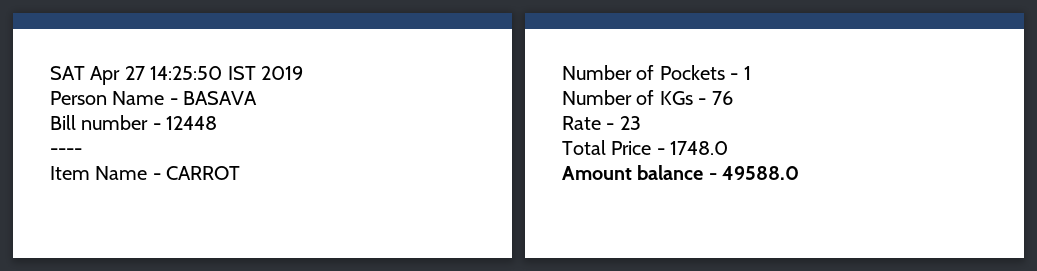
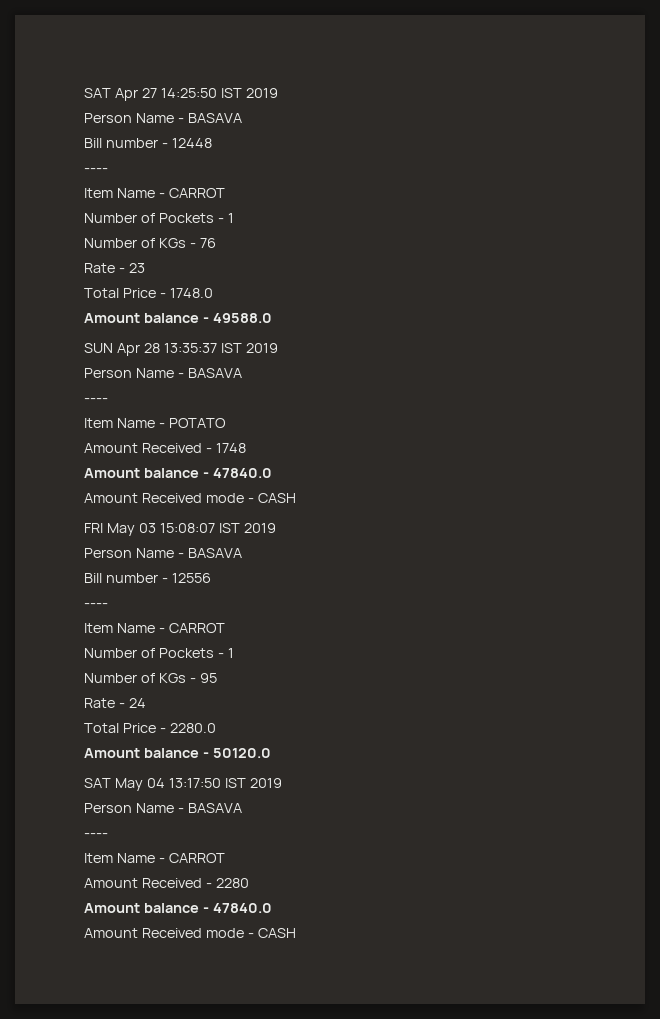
(800, 173) none -> [84,343,278,356] [84,368,242,378] [84,398,108,403] [84,418,226,428] [84,443,246,453] [84,468,272,478] [84,493,296,503] [84,523,276,536] [84,548,242,558] [84,573,211,583] [84,603,108,608] [84,623,225,633] [84,648,234,658] [84,673,217,683] [84,698,146,708] [84,723,216,733] [84,748,271,758] [84,778,282,791] [84,803,242,813] [84,833,108,838] [84,853,225,863] [84,878,249,888] [84,903,272,913] [84,928,296,938] // SUN Apr 28 13:35:37 IST 2019 // Person Name - BASAVA // ---- // Item Name - POTATO // Amount Received - 1748 // Amount balance - 47840.0 // Amount Received mode - CASH // FRI May 03 15:08:07 IST 2019 // Person Name - BASAVA // Bill number - 12556 // ---- // Item Name - CARROT // Number of Pockets - 1 // Number of KGs - 95 // Rate - 24 // Total Price - 2280.0 // Amount balance - 50120.0 // SAT May 04 13:17:50 IST 2019 // Person Name - BASAVA // ---- // Item Name - CARROT // Amount Received - 2280 // Amount balance - 47840.0 // Amount Received mode - CASH

